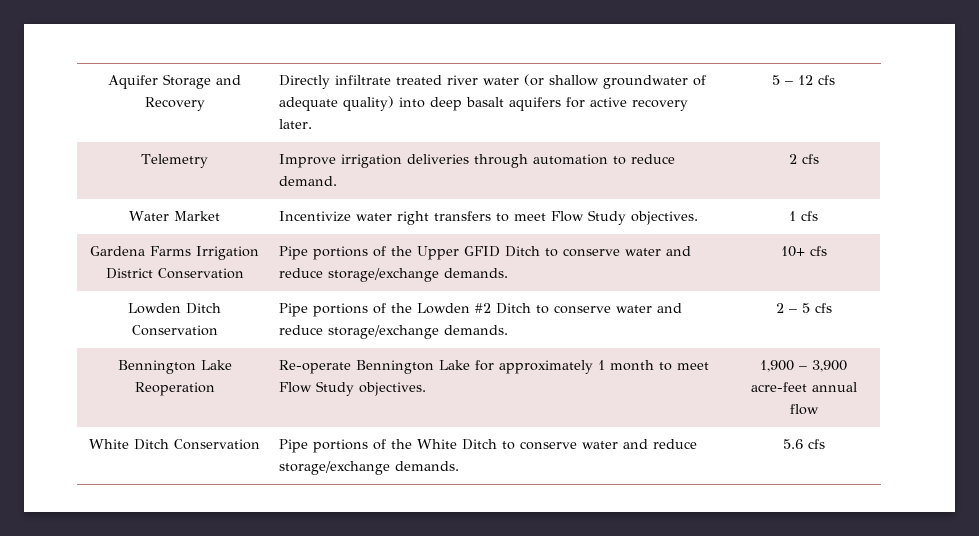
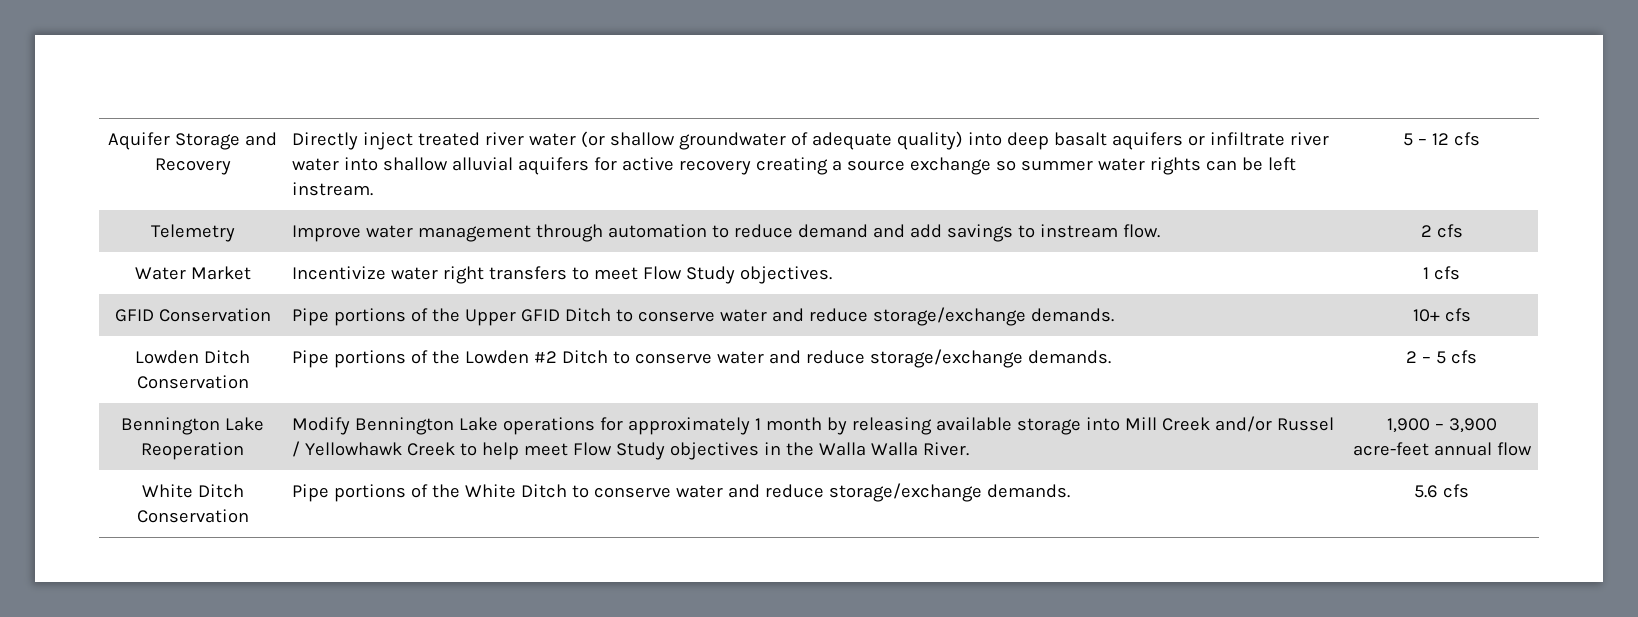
[335,75,392,85] infiltrate -> [363,132,414,150] inject
[566,97,689,111] [279,119,313,129] for active recovery later. -> [1188,132,1330,146] [292,157,1297,175] [292,182,374,196] or infiltrate river water into shallow alluvial aquifers for active recovery creating a source exchange so summer water rights can be left instream.
[341,154,470,168] irrigation deliveries -> [366,225,532,242] water management
[279,176,338,186] demand. -> [798,224,1161,242] demand and add savings to instream flow.
[90,246,259,260] [105,268,153,279] Gardena Farms Irrigation District -> [114,309,154,322] GFID
[279,360,471,374] Re-operate Bennington Lake -> [292,417,596,435] Modify Bennington Lake operations
[659,362,710,371] [279,381,427,396] to meet Flow Study objectives. -> [827,416,1335,435] [292,441,970,460] by releasing available storage into Mill Creek and/or Russel / Yellowhawk Creek to help meet Flow Study objectives in the Walla Walla River.

